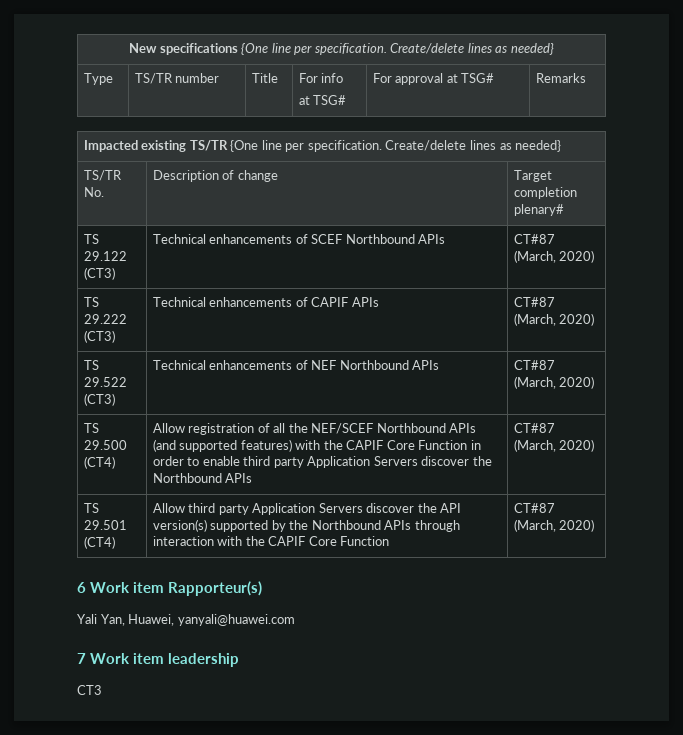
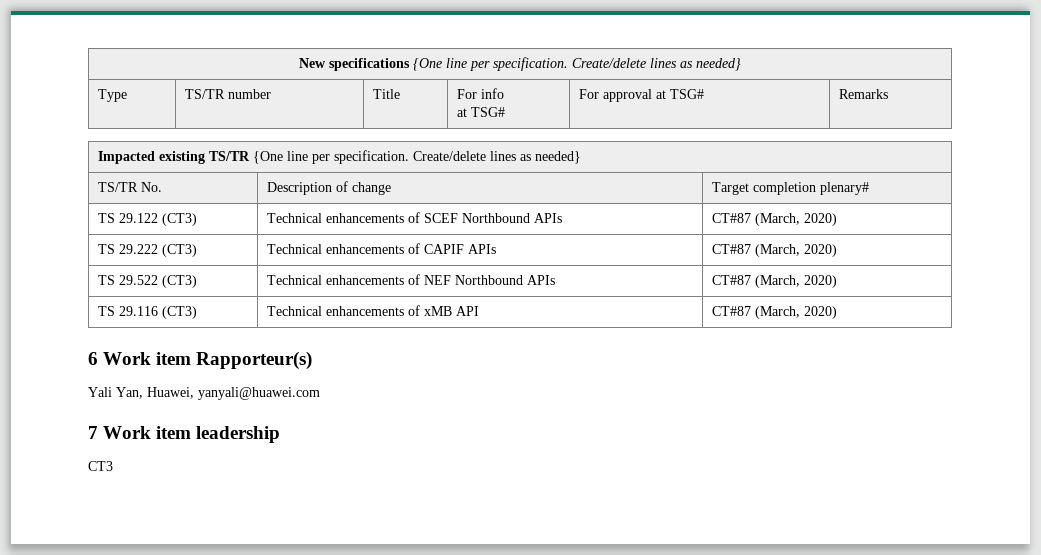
[83,440,127,450] [83,456,115,469] [152,423,477,435] [152,439,481,452] [152,456,492,468] [152,473,253,483] [513,423,555,433] [513,439,595,452] [83,503,99,513] [83,520,127,530] [83,536,115,549] [152,503,462,515] [152,519,460,532] [152,536,390,546] 29.500 (CT4) | Allow registration of all the NEF/SCEF Northbound APIs (and supported features) with the CAPIF Core Function in order to enable third party Application Servers discover the Northbound APIs | CT#87 (March, 2020) // TS 29.501 (CT4) | Allow third party Application Servers discover the API version(s) supported by the Northbound APIs through interaction with the CAPIF Core Function -> [119,306,198,319] [267,305,480,316] 29.116 (CT3) | Technical enhancements of xMB API

